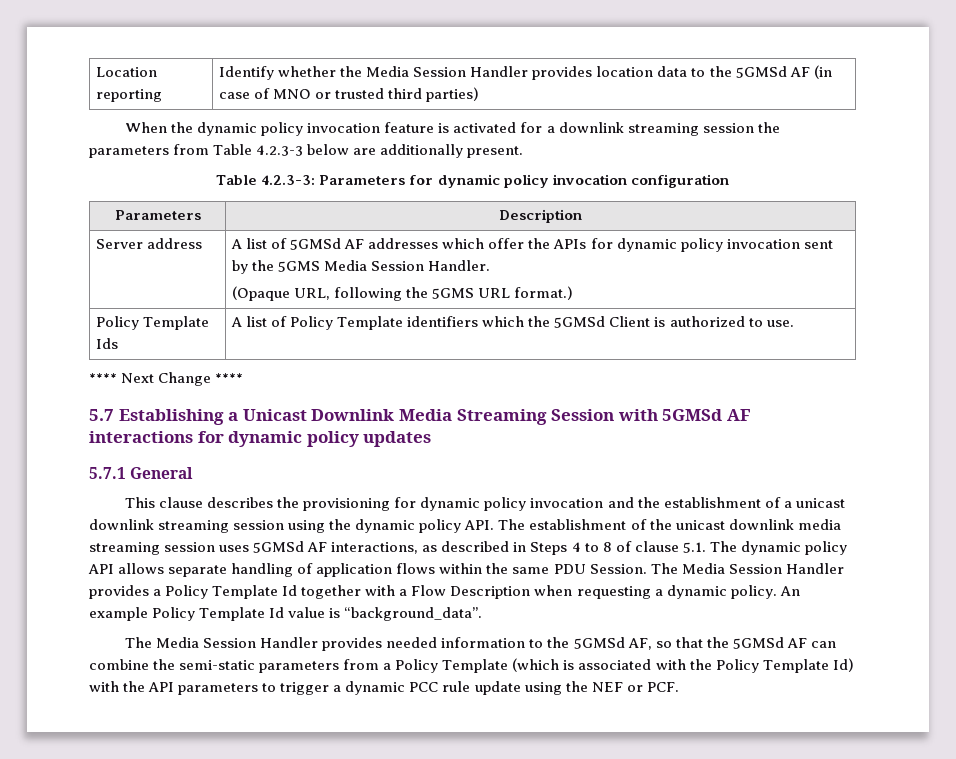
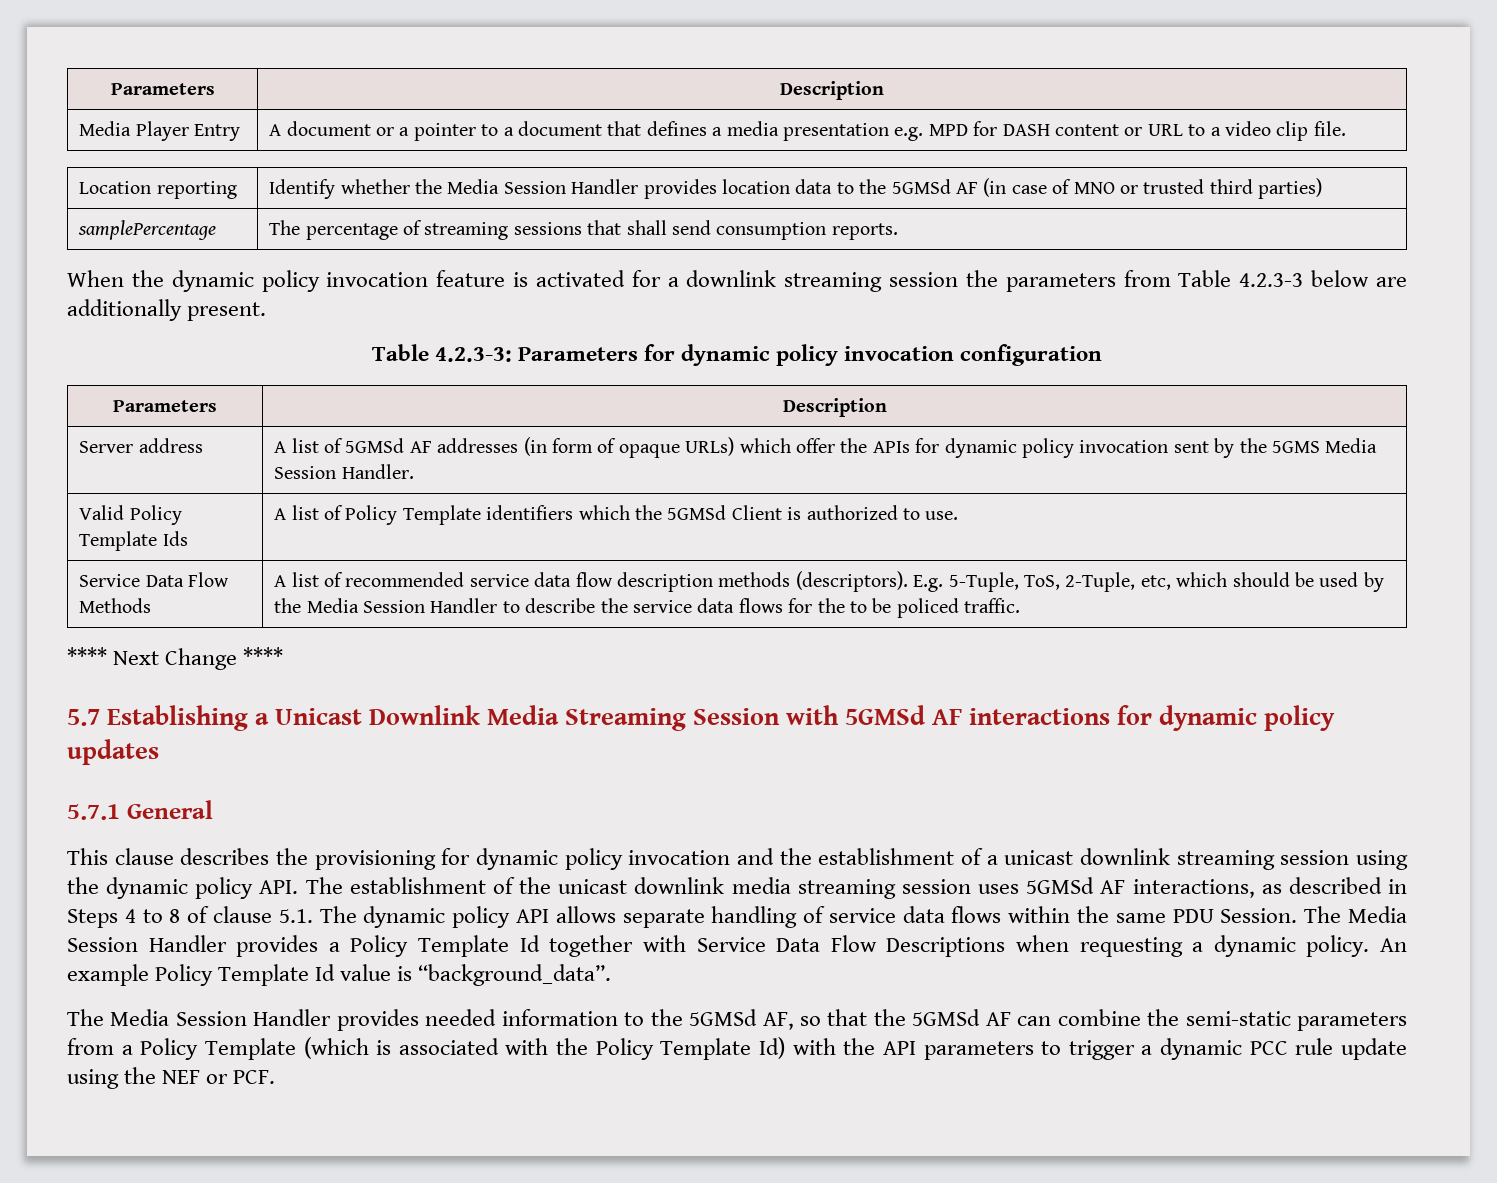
(96, 72) none -> [110,83,215,95] [780,81,884,100] [79,121,241,141] [269,121,1346,141] Parameters | Description // Media Player Entry | A document or a pointer to a document that defines a media presentation e.g. MPD for DASH content or URL to a video clip file. //
(480, 94) none -> [78,220,217,240] [269,220,898,240] // samplePercentage | The percentage of streaming sessions that shall send consumption reports.
(439, 243) none -> [523,437,735,458] (in form of opaque URLs)
[232,286,574,301] // (Opaque URL, following the 5GMS URL format.) // -> [79,505,125,520] // Valid
(794, 323) none -> [79,572,230,587] [79,598,152,613] [274,571,1384,592] [274,598,1021,618] // Service Data Flow Methods | A list of recommended service data flow description methods (descriptors). E.g. 5-Tuple, ToS, 2-Tuple, etc, which should be used by the Media Session Handler to describe the service data flows for the to be policed traffic.
[316,563,393,577] application -> [828,906,945,923] service data
[399,585,531,599] a Flow Description -> [696,935,1006,957] Service Data Flow Descriptions

